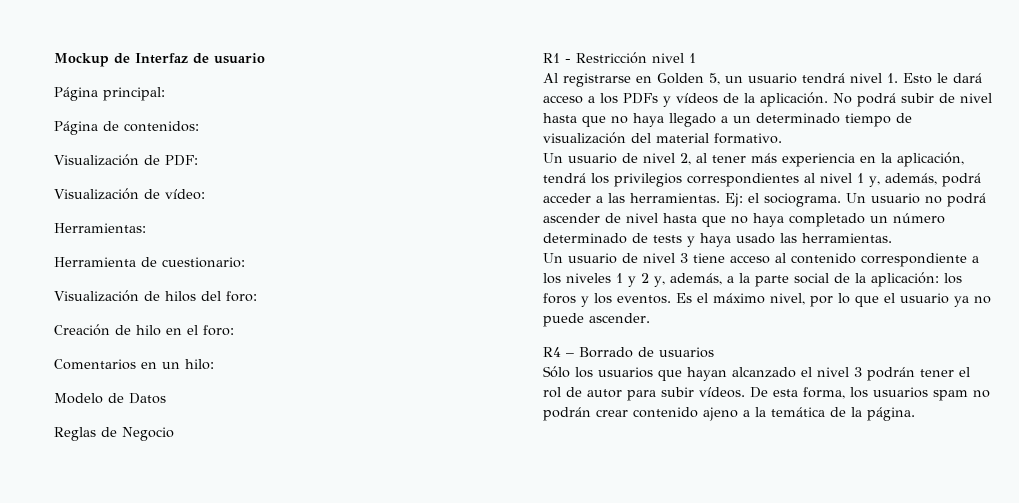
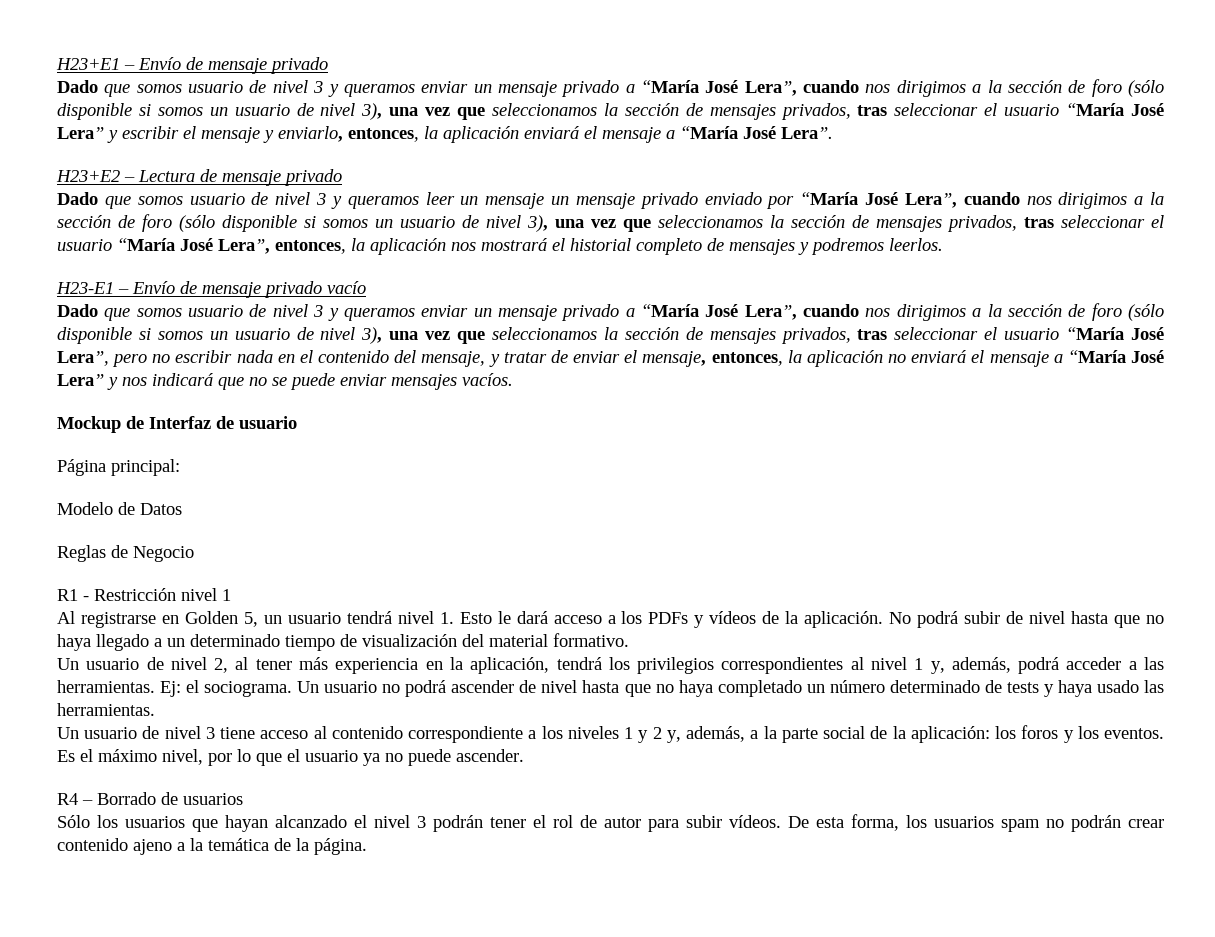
(54, 60) none -> [56,57,328,74] [57,79,1164,97] [57,103,1164,120] [57,126,833,143] [56,169,342,186] [57,192,1164,209] [57,214,1164,232] [57,238,943,255] [56,281,366,298] [57,303,1164,321] [57,327,1164,344] [57,350,1164,367] [57,373,513,390] H23+E1 – Envío de mensaje privado // Dado que somos usuario de nivel 3 y queramos enviar un mensaje privado a “María José Lera”, cuando nos dirigimos a la sección de foro (sólo disponible si somos un usuario de nivel 3), una vez que seleccionamos la sección de mensajes privados, tras seleccionar el usuario “María José Lera” y escribir el mensaje y enviarlo, entonces, la aplicación enviará el mensaje a “María José Lera”. // H23+E2 – Lectura de mensaje privado // Dado que somos usuario de nivel 3 y queramos leer un mensaje un mensaje privado enviado por “María José Lera”, cuando nos dirigimos a la sección de foro (sólo disponible si somos un usuario de nivel 3), una vez que seleccionamos la sección de mensajes privados, tras seleccionar el usuario “María José Lera”, entonces, la aplicación nos mostrará el historial completo de mensajes y podremos leerlos. // H23-E1 – Envío de mensaje privado vacío // Dado que somos usuario de nivel 3 y queramos enviar un mensaje privado a “María José Lera”, cuando nos dirigimos a la sección de foro (sólo disponible si somos un usuario de nivel 3), una vez que seleccionamos la sección de mensajes privados, tras seleccionar el usuario “María José Lera”, pero no escribir nada en el contenido del mensaje, y tratar de enviar el mensaje, entonces, la aplicación no enviará el mensaje a “María José Lera” y nos indicará que no se puede enviar mensajes vacíos. //
[54,121,199,135] [54,154,198,166] [54,188,205,200] [54,223,146,233] [54,257,245,268] [54,290,257,302] [54,324,234,336] [54,359,214,370] // Página de contenidos: // Visualización de PDF: // Visualización de vídeo: // Herramientas: // Herramienta de cuestionario: // Visualización de hilos del foro: // Creación de hilo en el foro: // Comentarios en un hilo: -> (180, 467) none

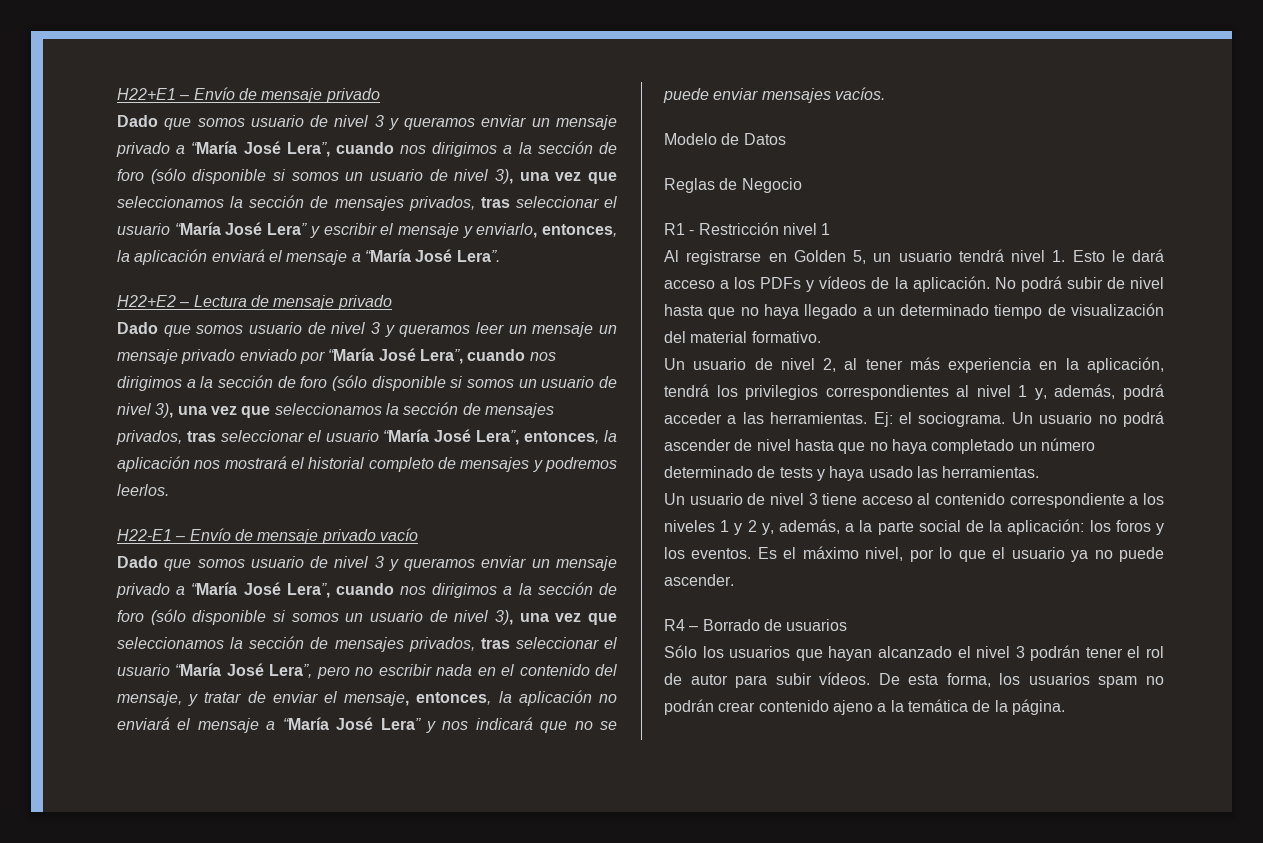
[56,58,120,70] H23+E1 -> [117,88,176,100] H22+E1
[56,170,120,182] H23+E2 -> [117,295,176,307] H22+E2
[56,282,114,294] H23-E1 -> [117,529,172,541] H22-E1
[57,416,297,433] [57,459,180,476] // Mockup de Interfaz de usuario // Página principal: -> (885, 93) none

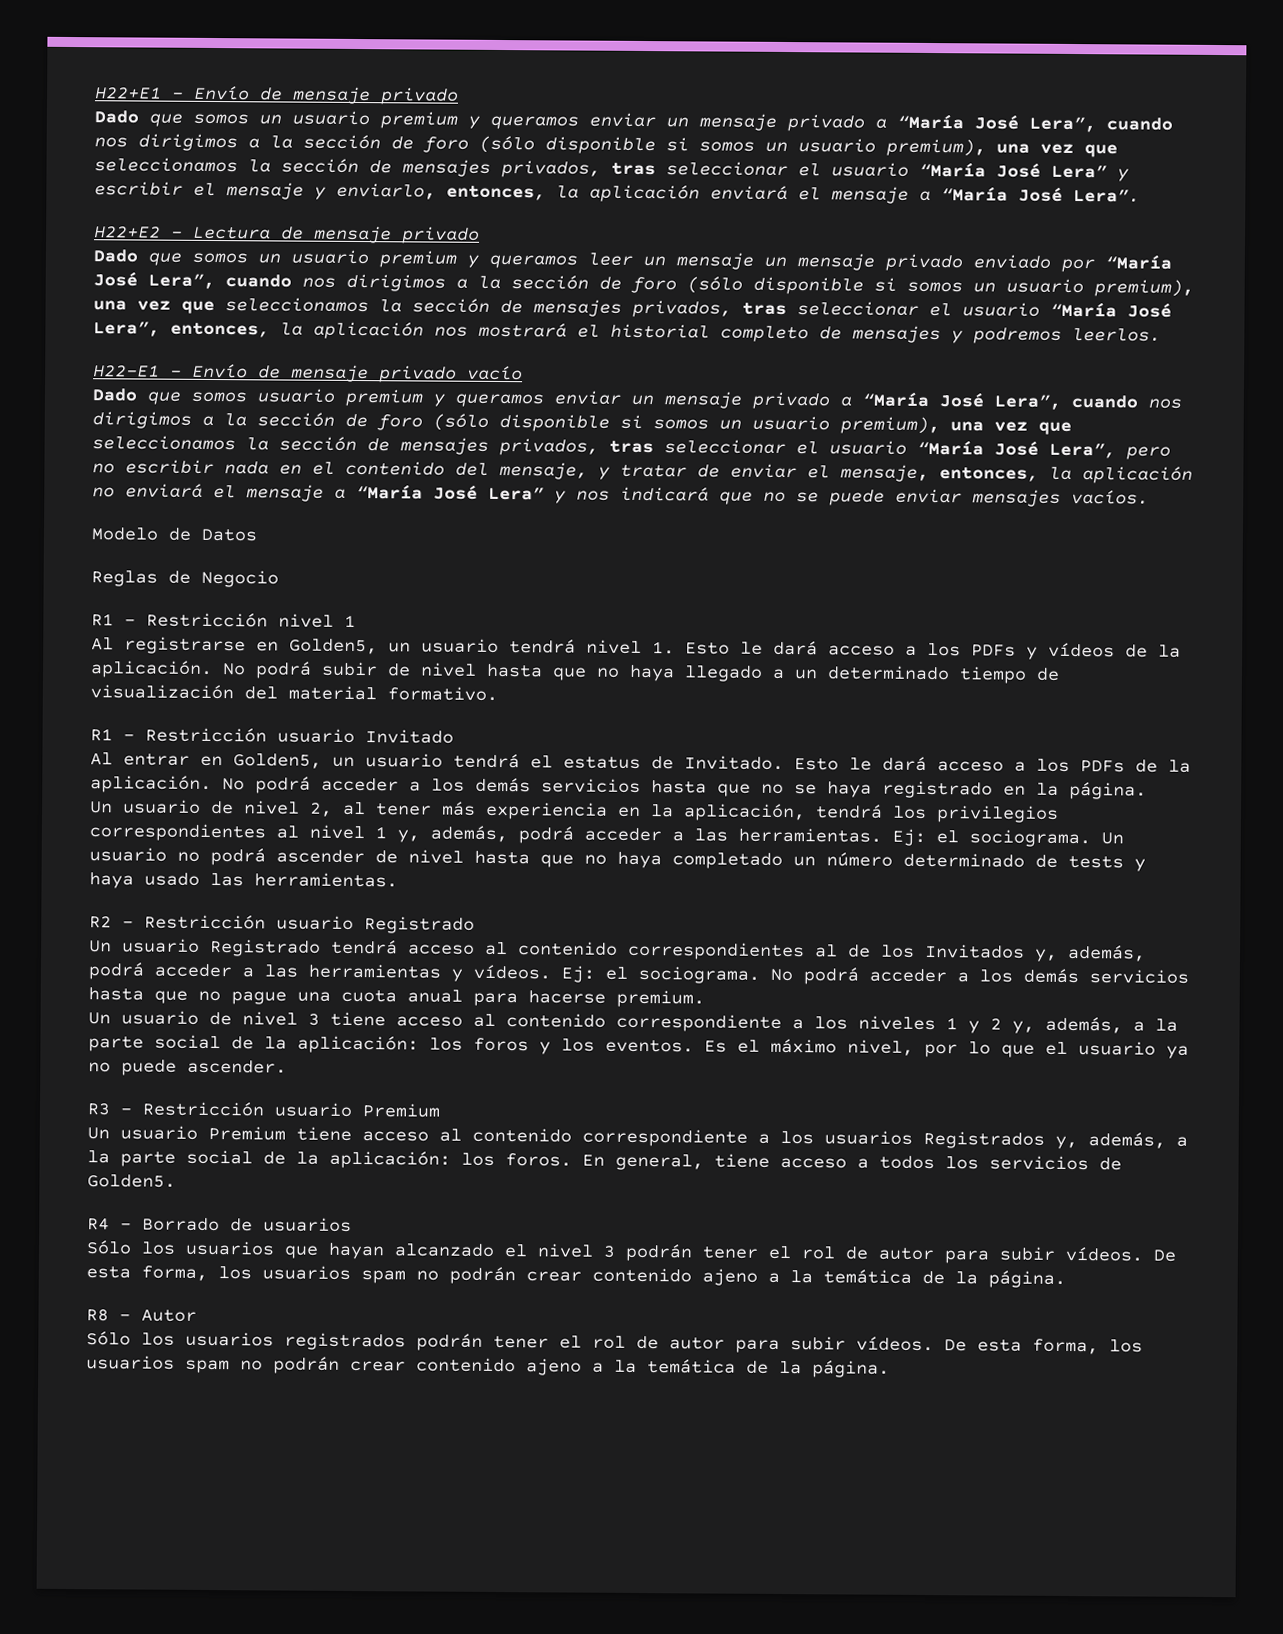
[250,115,384,127] usuario de nivel 3 -> [259,110,458,129] un usuario premium
[429,169,513,184] de nivel 3), -> [886,138,986,157] premium),
[249,322,380,334] usuario de nivel 3 -> [258,249,457,268] un usuario premium
[599,376,617,388] [117,403,174,418] de nivel 3), -> [1094,279,1194,297] premium),
[310,556,384,568] de nivel 3 -> [345,388,423,407] premium
[429,610,513,625] de nivel 3), -> [840,416,940,435] premium),
[793,250,866,264] Golden 5, -> [289,638,378,655] Golden5,
(821, 337) none -> [90,727,454,744] [90,752,1191,773] [90,775,1147,800] // R1 - Restricción usuario Invitado // Al entrar en Golden5, un usuario tendrá el estatus de Invitado. Esto le dará acceso a los PDFs de la aplicación. No podrá acceder a los demás servicios hasta que no se haya registrado en la página.
(1040, 472) none -> [89,914,475,934] [89,938,1146,962] [88,962,1189,985] [88,987,705,1008] // R2 – Restricción usuario Registrado // Un usuario Registrado tendrá acceso al contenido correspondientes al de los Invitados y, además, podrá acceder a las herramientas y vídeos. Ej: el sociograma. No podrá acceder a los demás servicios hasta que no pague una cuota anual para hacerse premium.
(734, 580) none -> [87,1101,440,1118] [87,1125,1188,1150] [87,1149,1122,1171] [87,1174,176,1188] // R3 - Restricción usuario Premium // Un usuario Premium tiene acceso al contenido correspondiente a los usuarios Registrados y, además, a la parte social de la aplicación: los foros. En general, tiene acceso a todos los servicios de Golden5.
(1065, 707) none -> [86,1309,197,1322] [86,1331,1143,1355] [86,1355,890,1378] // R8 – Autor // Sólo los usuarios registrados podrán tener el rol de autor para subir vídeos. De esta forma, los usuarios spam no podrán crear contenido ajeno a la temática de la página.

